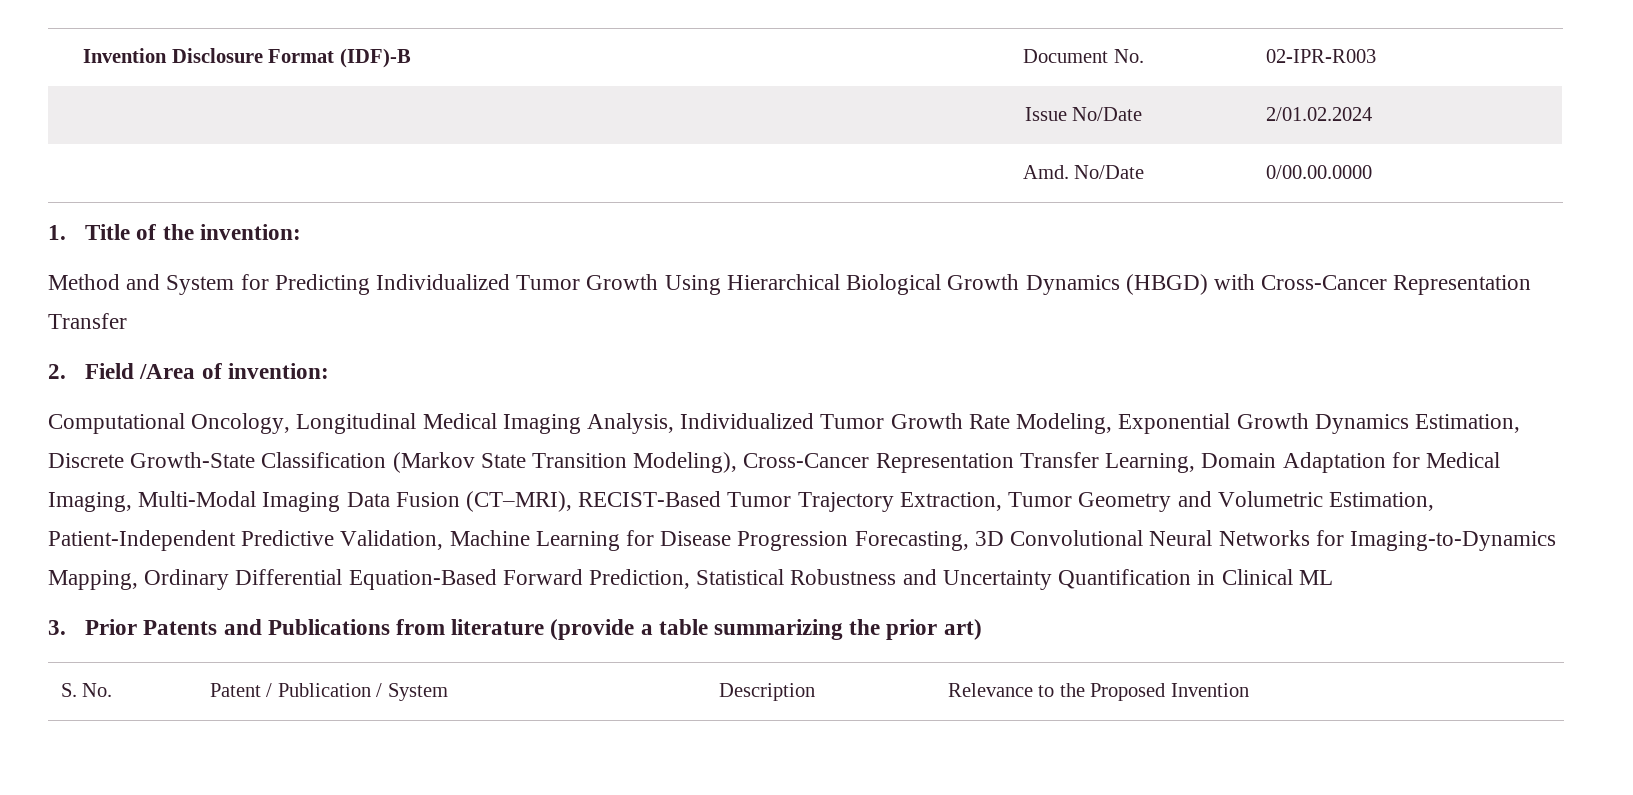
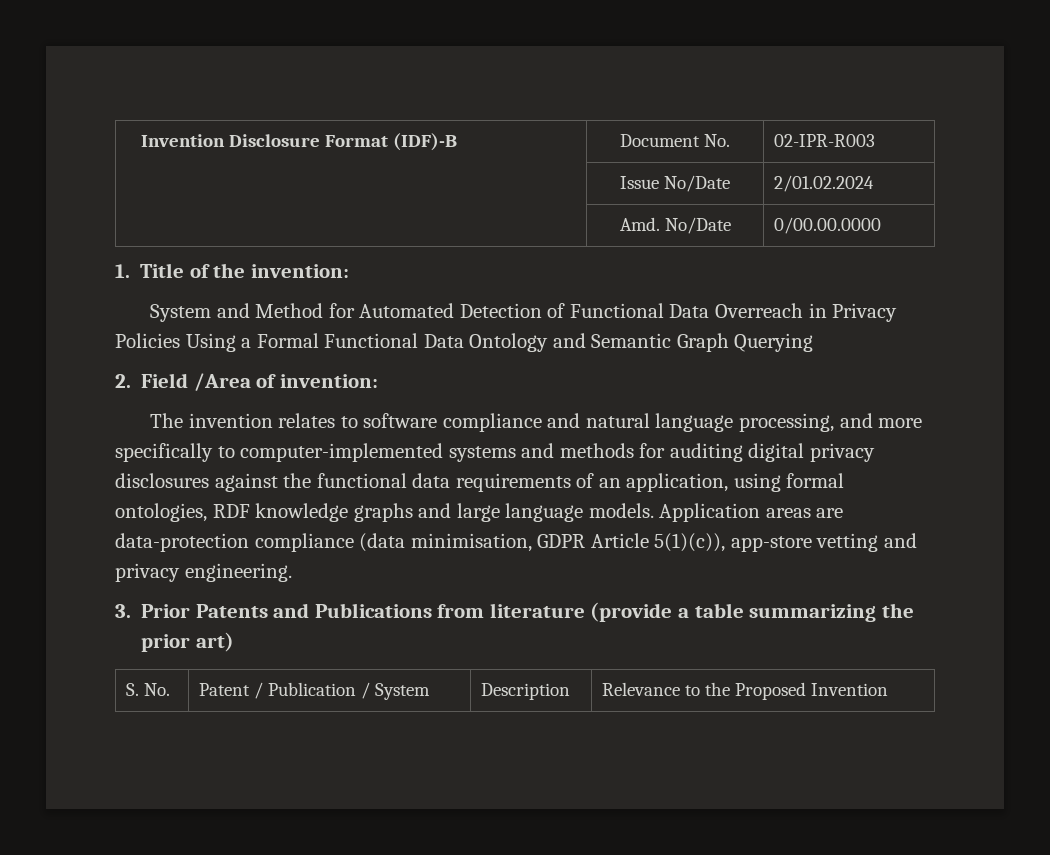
[48,274,1532,295] [48,313,127,329] Method and System for Predicting Individualized Tumor Growth Using Hierarchical Biological Growth Dynamics (HBGD) with Cross-Cancer Representation Transfer -> [150,303,898,322] [115,333,814,352] System and Method for Automated Detection of Functional Data Overreach in Privacy Policies Using a Formal Functional Data Ontology and Semantic Graph Querying
[48,413,1520,434] [48,452,1500,473] [48,491,1434,512] [48,530,1556,551] [48,569,1333,590] Computational Oncology, Longitudinal Medical Imaging Analysis, Individualized Tumor Growth Rate Modeling, Exponential Growth Dynamics Estimation, Discrete Growth-State Classification (Markov State Transition Modeling), Cross-Cancer Representation Transfer Learning, Domain Adaptation for Medical Imaging, Multi-Modal Imaging Data Fusion (CT–MRI), RECIST-Based Tumor Trajectory Extraction, Tumor Geometry and Volumetric Estimation, Patient-Independent Predictive Validation, Machine Learning for Disease Progression Forecasting, 3D Convolutional Neural Networks for Imaging-to-Dynamics Mapping, Ordinary Differential Equation-Based Forward Prediction, Statistical Robustness and Uncertainty Quantification in Clinical ML -> [150,413,923,432] [115,443,875,462] [115,473,845,492] [115,503,844,522] [115,533,917,552] [115,563,292,582] The invention relates to software compliance and natural language processing, and more specifically to computer-implemented systems and methods for auditing digital privacy disclosures against the functional data requirements of an application, using formal ontologies, RDF knowledge graphs and large language models. Application areas are data-protection compliance (data minimisation, GDPR Article 5(1)(c)), app-store vetting and privacy engineering.

